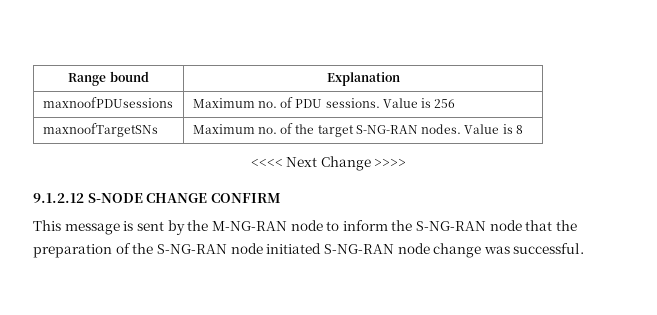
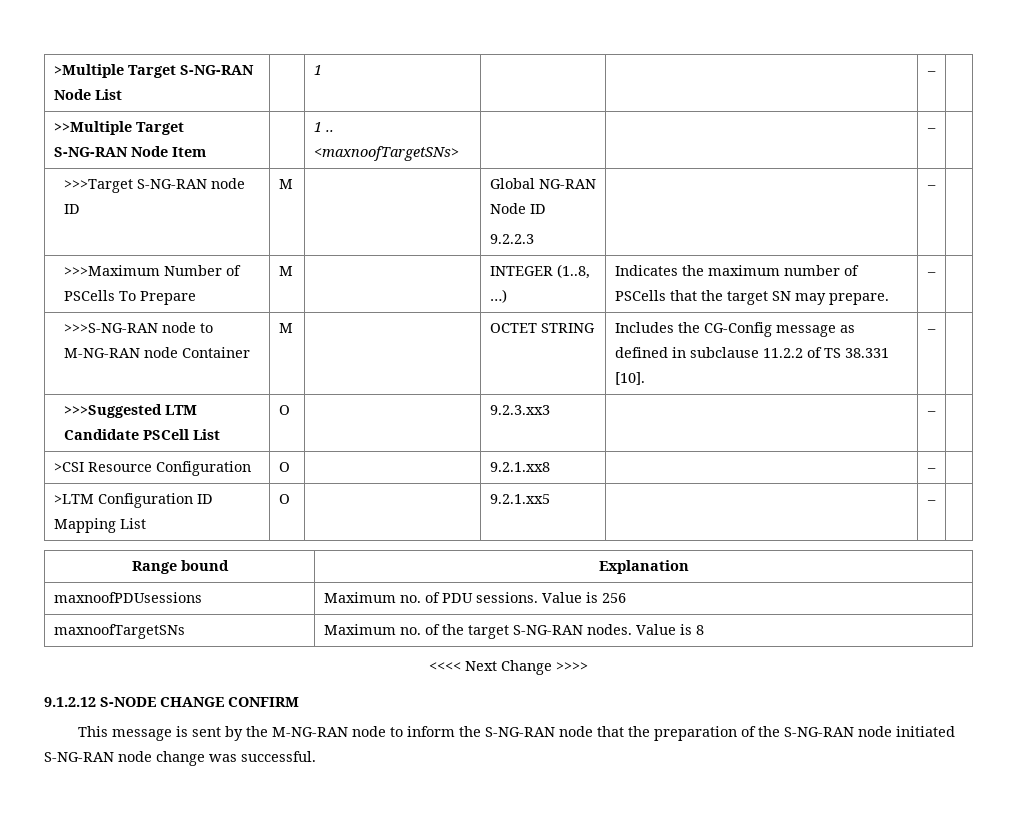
(68, 79) none -> [53,64,254,78] [53,89,122,100] [313,65,322,75] [927,71,936,75] [53,121,184,135] [53,146,206,157] [313,122,334,132] [313,146,459,161] [927,128,936,132] [63,178,245,193] [63,204,80,214] [278,179,293,189] [489,178,596,189] [489,203,546,214] [489,234,534,244] [927,185,936,189] [63,265,241,276] [63,290,196,305] [278,266,293,276] [489,264,590,279] [489,289,507,303] [614,265,859,276] [614,290,889,305] [927,272,936,276] [63,322,213,333] [63,347,250,358] [278,323,293,333] [489,323,595,333] [614,322,855,337] [614,347,889,358] [614,372,645,385] [927,329,936,333] [63,404,197,418] [63,429,220,440] [278,405,290,415] [489,405,550,415] [927,411,936,415] [53,461,251,476] [278,462,290,472] [489,462,550,472] [927,468,936,472] [53,493,213,508] [53,518,146,533] [278,494,290,504] [489,494,550,504] [927,500,936,504] >Multiple Target S-NG-RAN Node List | | 1 | | | – | // >>Multiple Target S-NG-RAN Node Item | | 1 .. <maxnoofTargetSNs> | | | – | // >>>Target S-NG-RAN node ID | M | | Global NG-RAN Node ID // 9.2.2.3 | | – | // >>>Maximum Number of PSCells To Prepare | M | | INTEGER (1..8, …) | Indicates the maximum number of PSCells that the target SN may prepare. | – | // >>>S-NG-RAN node to M-NG-RAN node Container | M | | OCTET STRING | Includes the CG-Config message as defined in subclause 11.2.2 of TS 38.331 [10]. | – | // >>>Suggested LTM Candidate PSCell List | O | | 9.2.3.xx3 | | – | // >CSI Resource Configuration | O | | 9.2.1.xx8 | | – | // >LTM Configuration ID Mapping List | O | | 9.2.1.xx5 | | – | //

